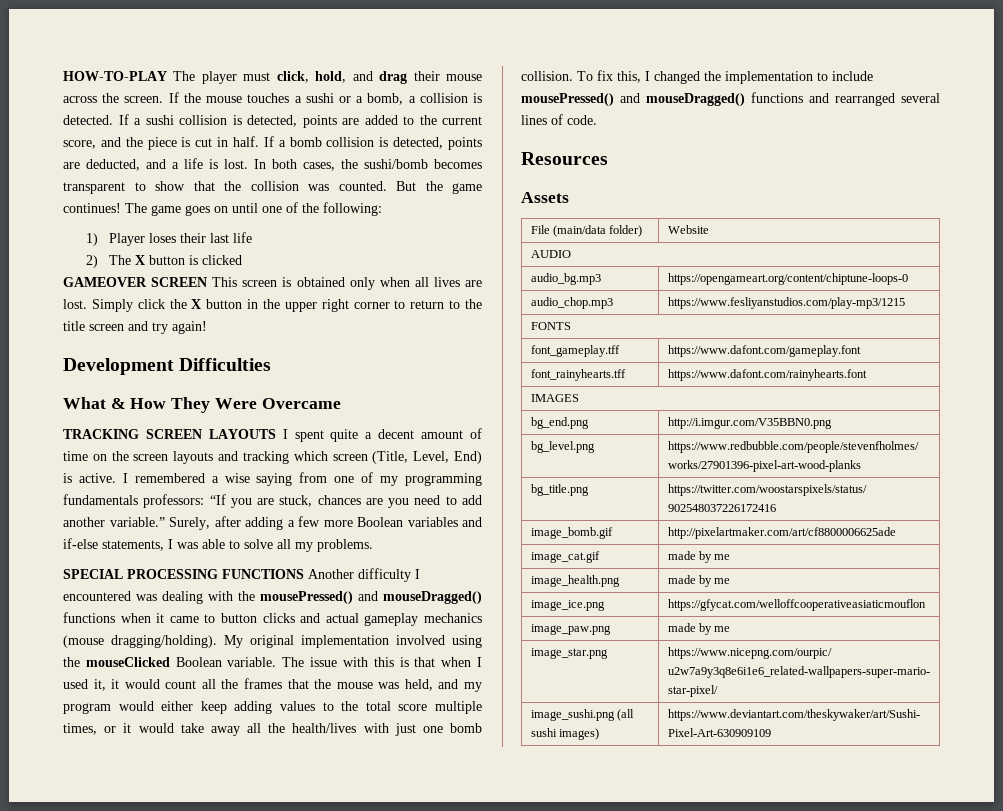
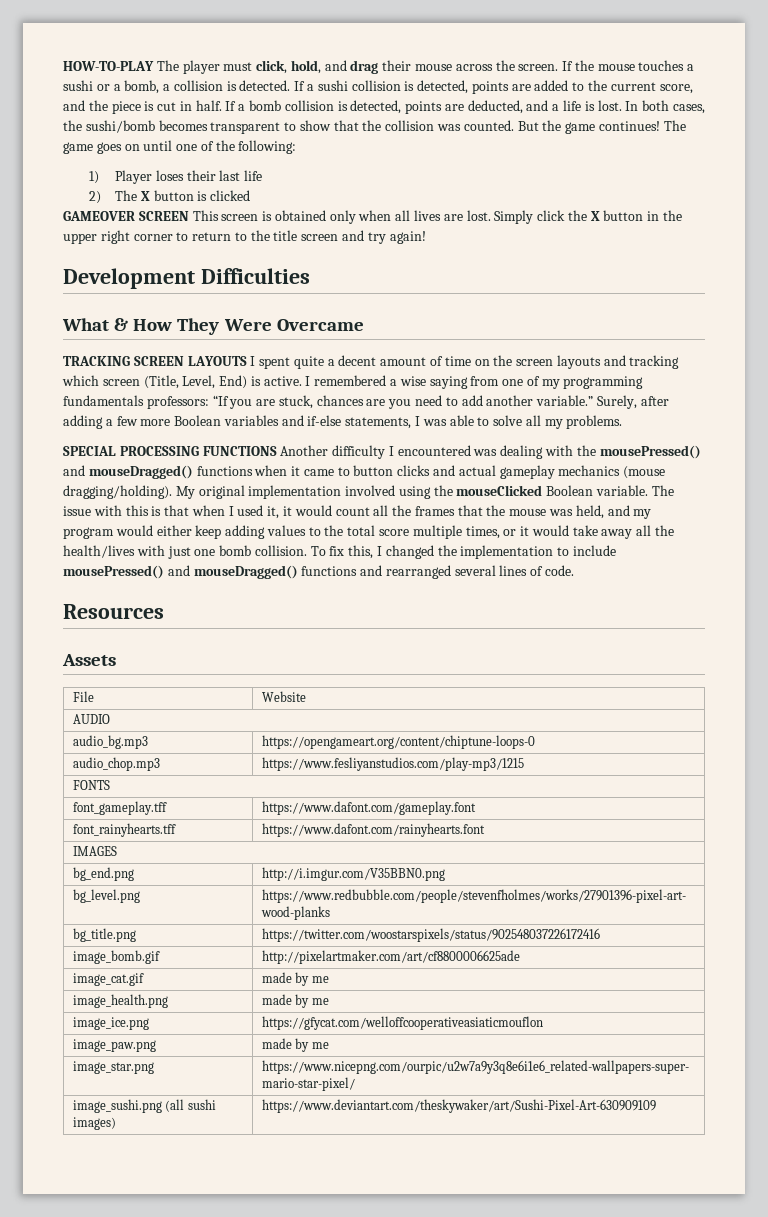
[552,225,643,237] (main/data folder) -> (94, 696) none

